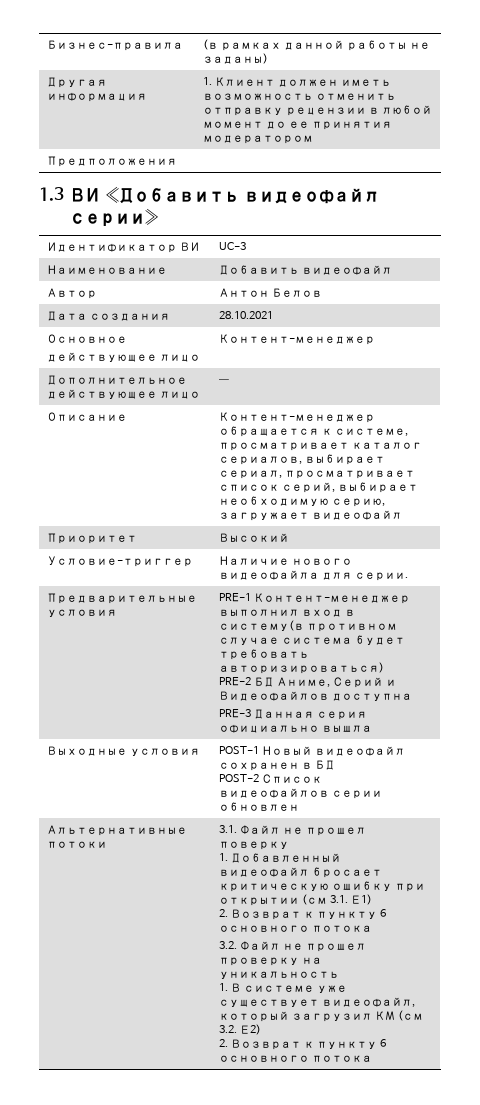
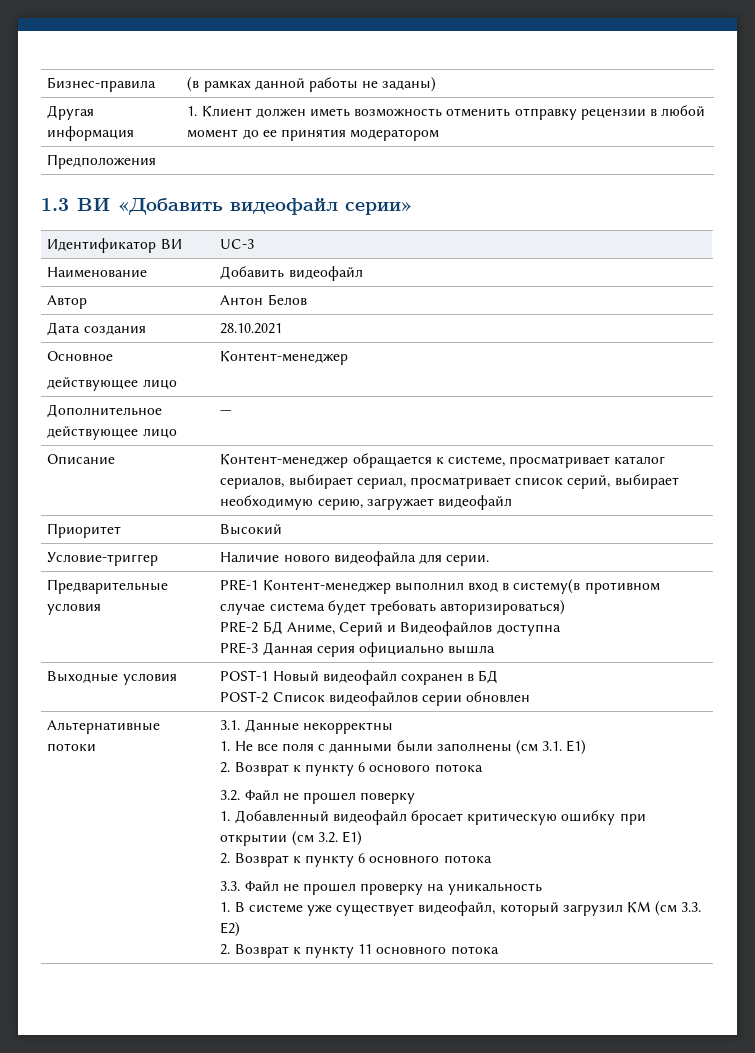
(237, 829) none -> [244,719,393,734] [220,740,587,755] [220,762,483,776] [220,790,241,801] Данные некорректны // 1. Не все поля с данными были заполнены (см 3.1. Е1) // 2. Возврат к пункту 6 основого потока // 3.2.
[329,895,348,903] 3.1. -> [317,832,338,843] 3.2.
[218,941,237,949] 3.2. -> [220,881,241,891] 3.3.
[218,1025,237,1033] 3.2. -> [681,902,702,912] 3.3.
[379,1039,386,1047] 6 -> [358,944,373,954] 11

